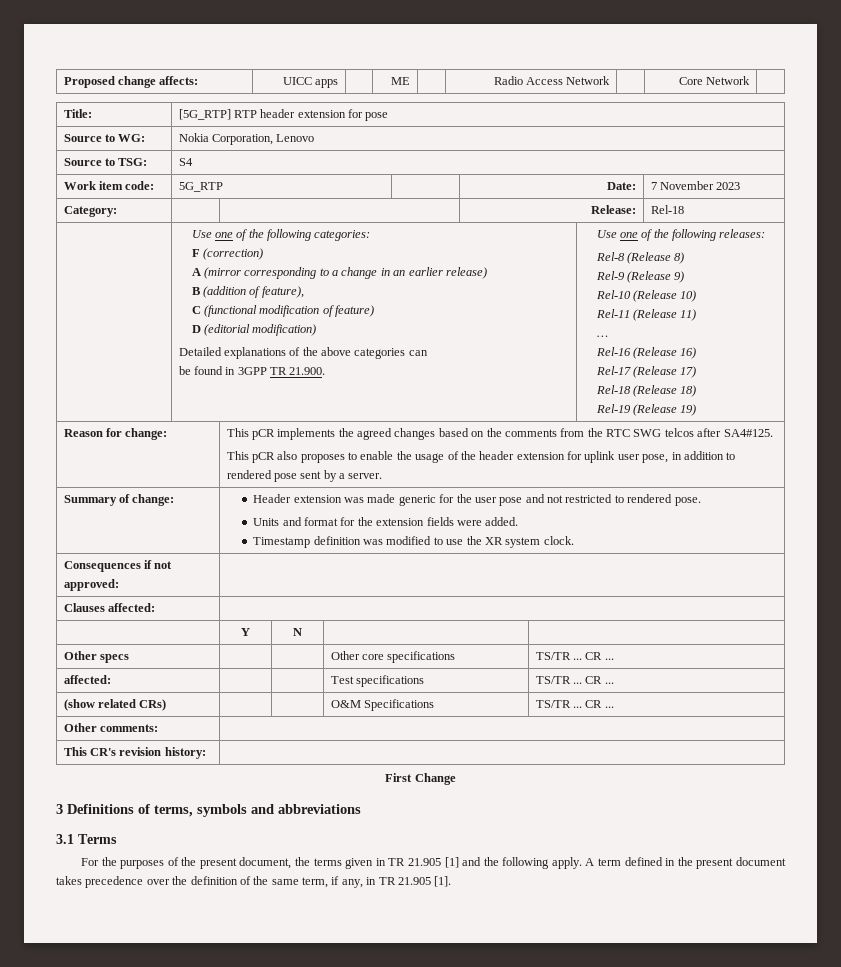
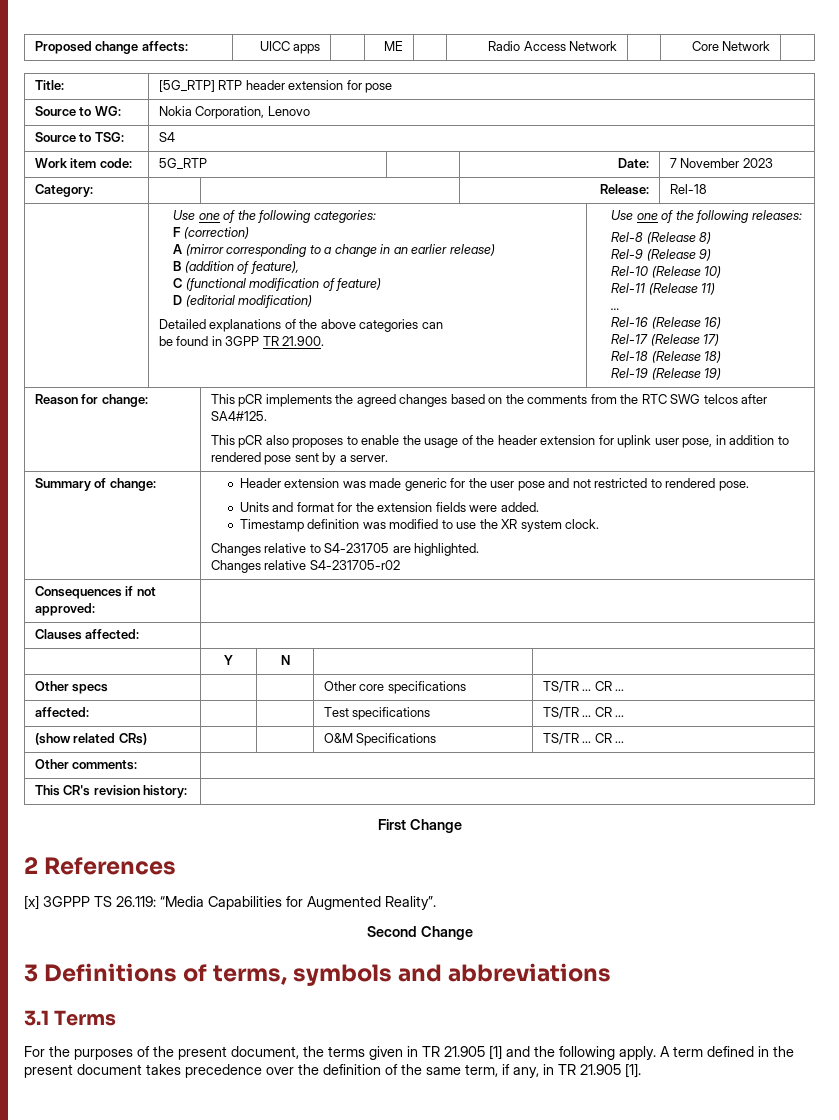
(574, 540) none -> [210,543,480,556] [210,560,400,573] // Changes relative to S4-231705 are highlighted. // Changes relative S4-231705-r02
(456, 779) none -> [24,857,177,875] [24,895,436,910] [366,926,473,940] // 2 References // [x] 3GPPP TS 26.119: “Media Capabilities for Augmented Reality”. // Second Change

